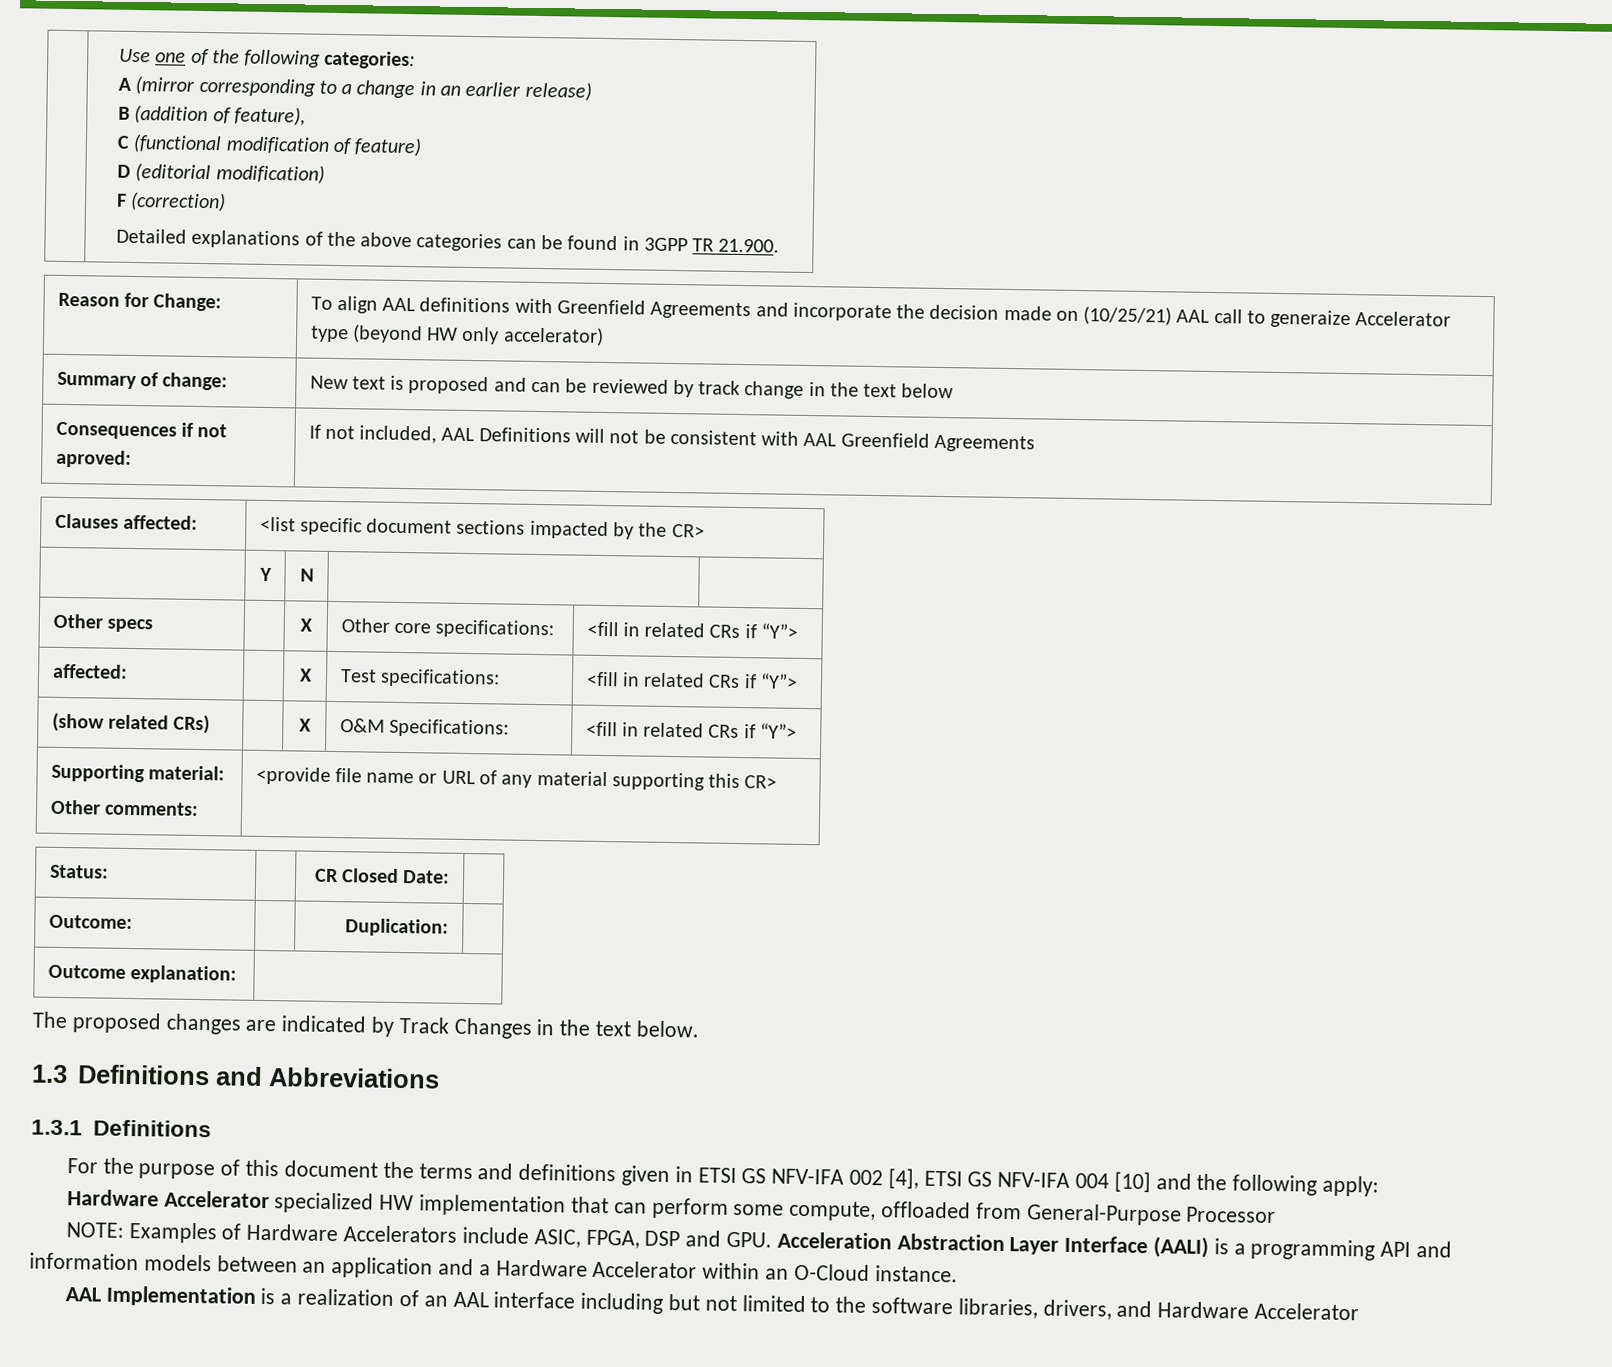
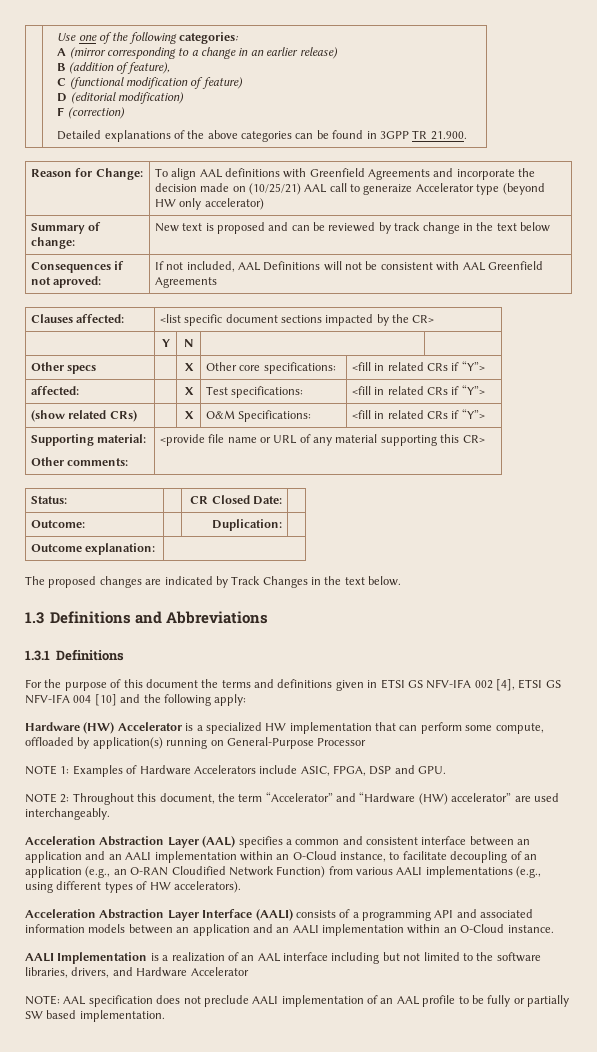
[163,1190,270,1209] Accelerator -> [83,722,203,734] (HW) Accelerator is a
[975,1202,1022,1220] from -> [77,737,224,749] by application(s) running on
[65,1222,124,1238] NOTE: -> [25,765,70,775] NOTE 1:
(772, 1239) none -> [25,792,559,805] [25,808,110,820] [25,836,531,848] [25,851,537,863] [25,866,542,878] [25,881,241,893] // NOTE 2: Throughout this document, the term “Accelerator” and “Hardware (HW) accelerator” are used interchangeably. // Acceleration Abstraction Layer (AAL) specifies a common and consistent interface between an application and an AALI implementation within an O-Cloud instance, to facilitate decoupling of an application (e.g., an O-RAN Cloudified Network Function) from various AALI implementations (e.g., using different types of HW accelerators). //
[1213,1238,1229,1255] is -> [295,909,351,918] consists of
(1452, 1249) none -> [480,909,534,918] associated
[478,1259,698,1279] a Hardware Accelerator -> [276,924,404,936] an AALI implementation
[64,1287,101,1302] AAL -> [25,953,54,962] AALI
(1359, 1311) none -> [25,995,569,1007] [25,1010,165,1022] // NOTE: AAL specification does not preclude AALI implementation of an AAL profile to be fully or partially SW based implementation.

